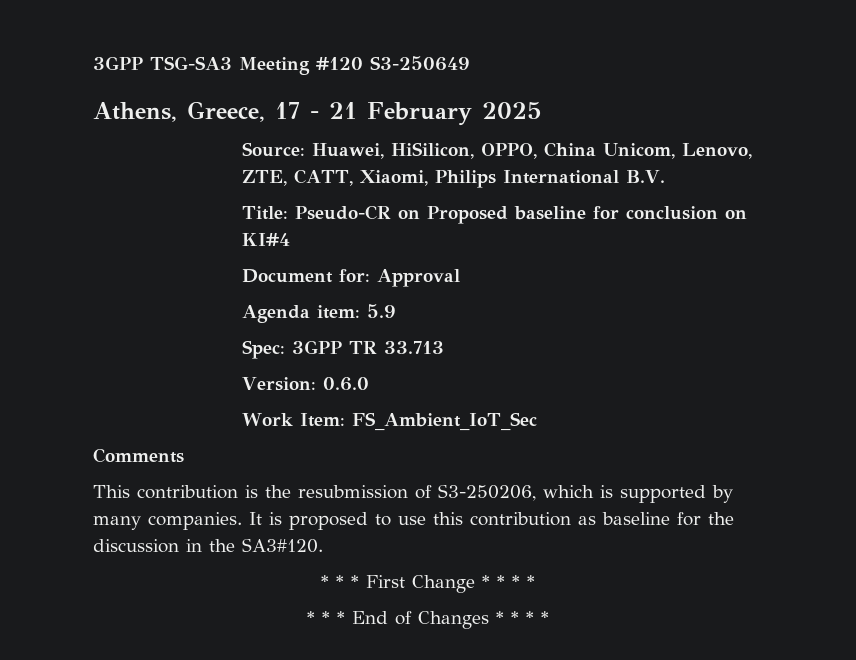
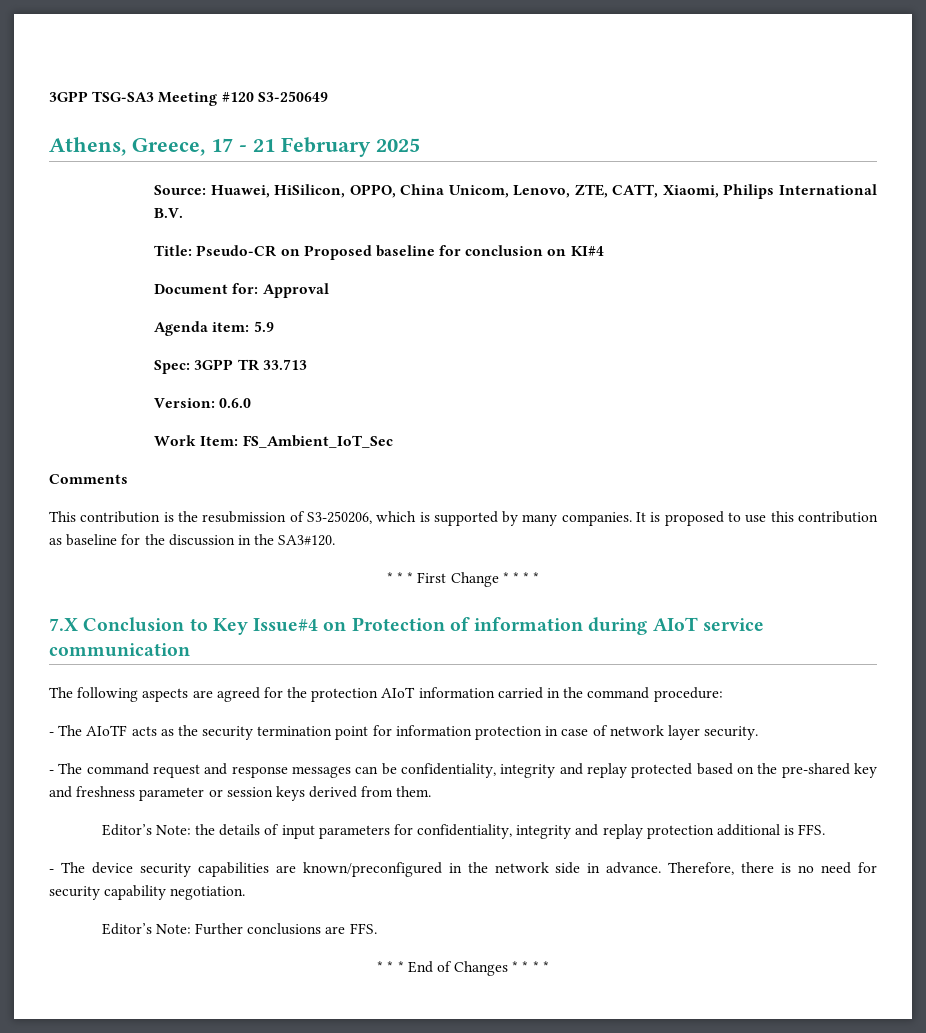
(535, 581) none -> [49,617,764,635] [49,643,190,657] [49,687,723,702] [49,725,759,740] [49,763,878,778] [49,786,432,801] [101,824,826,839] [49,862,878,877] [49,885,246,900] [101,923,377,935] // 7.X Conclusion to Key Issue#4 on Protection of information during AIoT service communication // The following aspects are agreed for the protection AIoT information carried in the command procedure: // - The AIoTF acts as the security termination point for information protection in case of network layer security. // - The command request and response messages can be confidentiality, integrity and replay protected based on the pre-shared key and freshness parameter or session keys derived from them. // Editor’s Note: the details of input parameters for confidentiality, integrity and replay protection additional is FFS. // - The device security capabilities are known/preconfigured in the network side in advance. Therefore, there is no need for security capability negotiation. // Editor’s Note: Further conclusions are FFS.

